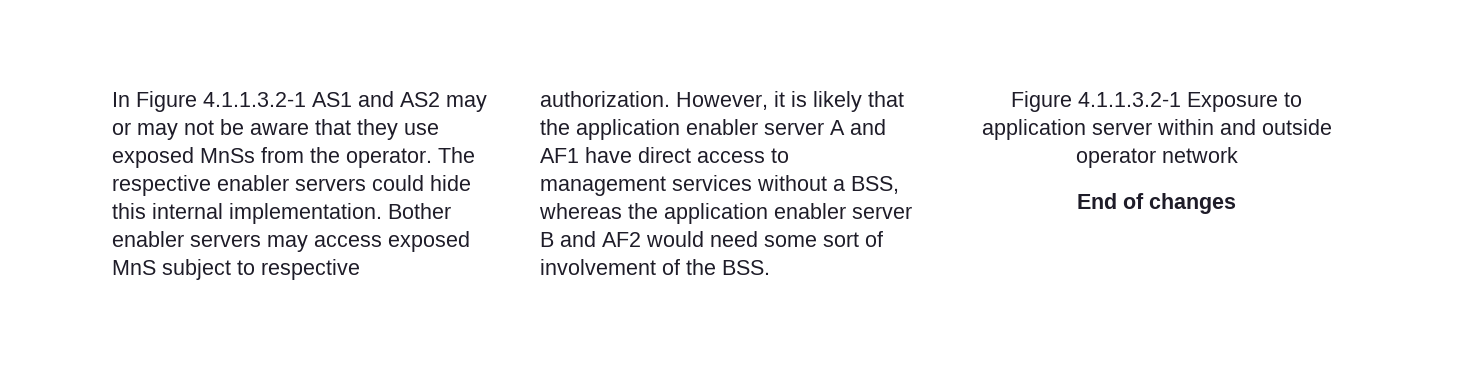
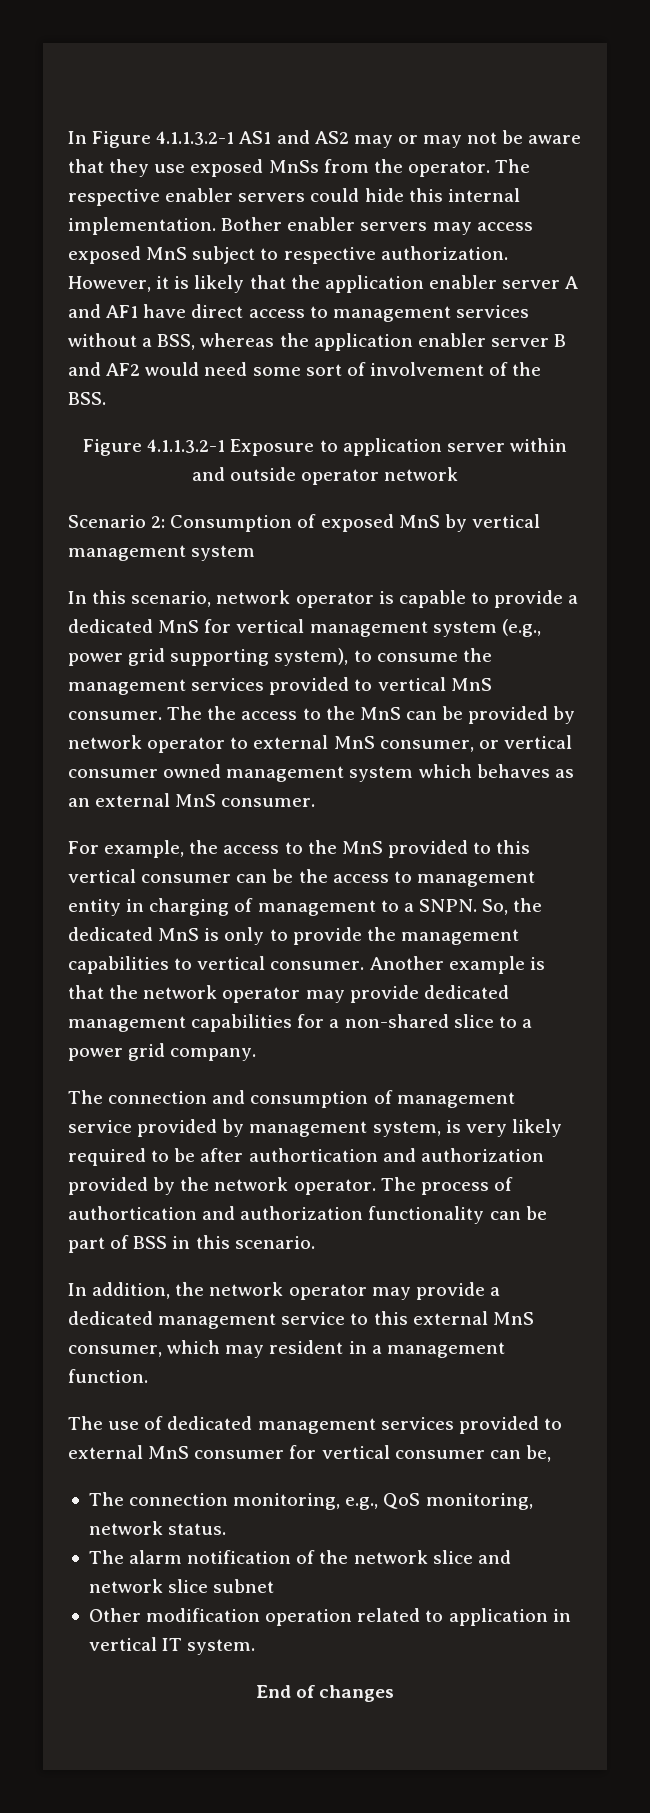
(1238, 155) none -> [68,514,540,532] [68,545,256,561] [68,590,579,608] [68,619,541,637] [68,648,492,666] [68,677,492,695] [68,706,576,724] [68,735,572,753] [68,764,574,782] [68,793,316,807] [68,840,531,858] [68,869,535,887] [68,898,543,916] [68,927,519,945] [68,956,545,974] [68,985,509,1003] [68,1014,532,1032] [68,1043,257,1061] [68,1090,515,1108] [68,1119,562,1137] [68,1148,544,1166] [68,1177,513,1195] [68,1206,547,1224] [68,1235,315,1253] [68,1282,500,1300] [68,1311,534,1329] [68,1340,505,1358] [68,1369,148,1383] [68,1416,562,1434] [68,1445,551,1462] [88,1492,533,1510] [88,1521,227,1535] [88,1550,511,1564] [88,1579,275,1593] [88,1608,571,1626] [88,1637,256,1655] // Scenario 2: Consumption of exposed MnS by vertical management system // In this scenario, network operator is capable to provide a dedicated MnS for vertical management system (e.g., power grid supporting system), to consume the management services provided to vertical MnS consumer. The the access to the MnS can be provided by network operator to external MnS consumer, or vertical consumer owned management system which behaves as an external MnS consumer. // For example, the access to the MnS provided to this vertical consumer can be the access to management entity in charging of management to a SNPN. So, the dedicated MnS is only to provide the management capabilities to vertical consumer. Another example is that the network operator may provide dedicated management capabilities for a non-shared slice to a power grid company. // The connection and consumption of management service provided by management system, is very likely required to be after authortication and authorization provided by the network operator. The process of authortication and authorization functionality can be part of BSS in this scenario. // In addition, the network operator may provide a dedicated management service to this external MnS consumer, which may resident in a management function. // The use of dedicated management services provided to external MnS consumer for vertical consumer can be, // The connection monitoring, e.g., QoS monitoring, network status. // The alarm notification of the network slice and network slice subnet // Other modification operation related to application in vertical IT system.

